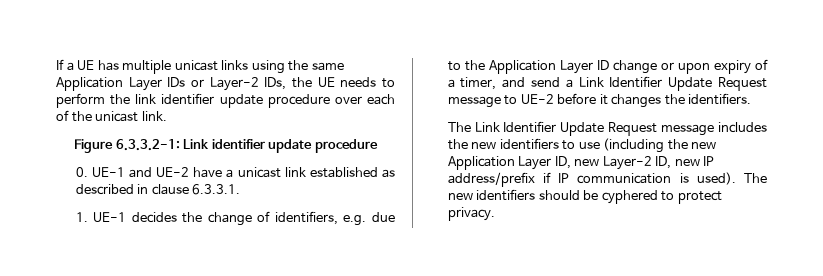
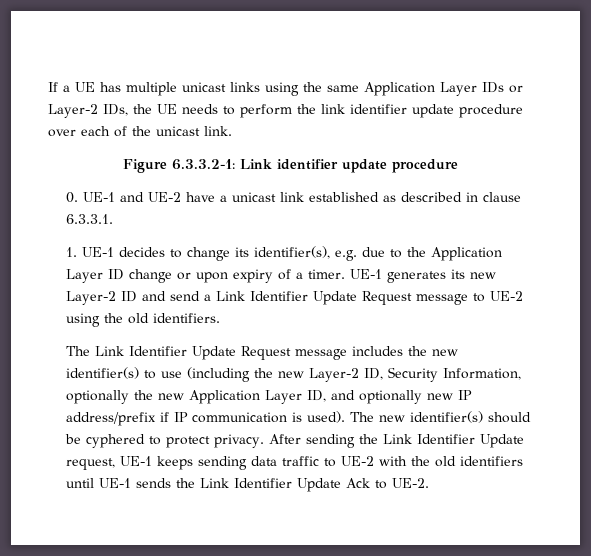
[182,211,338,226] the change of identifiers, -> [169,246,330,261] to change its identifier(s),
[460,77,497,90] timer, -> [307,269,496,283] [65,291,137,305] timer. UE-1 generates its new Layer-2 ID
[557,93,685,108] before it changes the -> [65,313,149,327] using the old
[499,138,559,150] identifiers -> [65,367,139,379] identifier(s)
[447,156,672,170] Application Layer ID, new Layer-2 ID, -> [308,367,521,382] [65,390,422,404] Layer-2 ID, Security Information, optionally the new Application Layer ID, and optionally
[476,189,536,201] identifiers -> [409,411,483,423] identifier(s)
(495, 214) none -> [268,434,524,448] [65,456,523,470] [65,478,429,492] After sending the Link Identifier Update request, UE-1 keeps sending data traffic to UE-2 with the old identifiers until UE-1 sends the Link Identifier Update Ack to UE-2.

